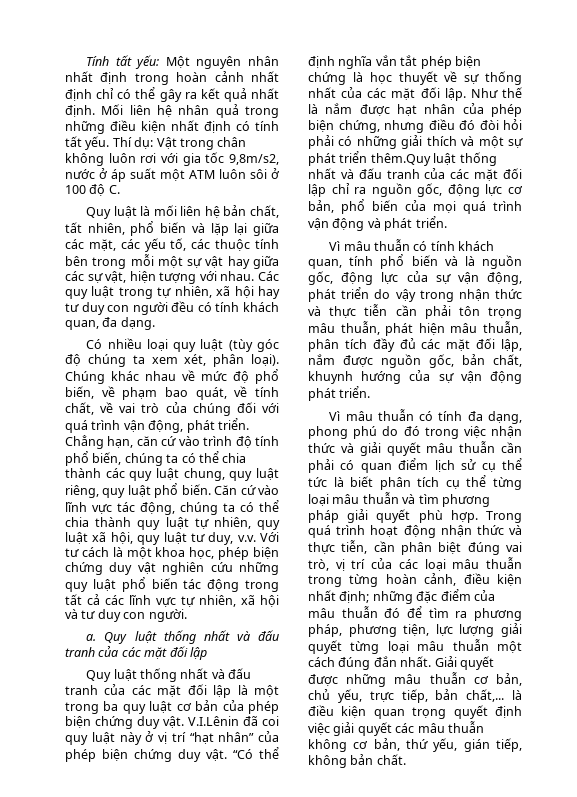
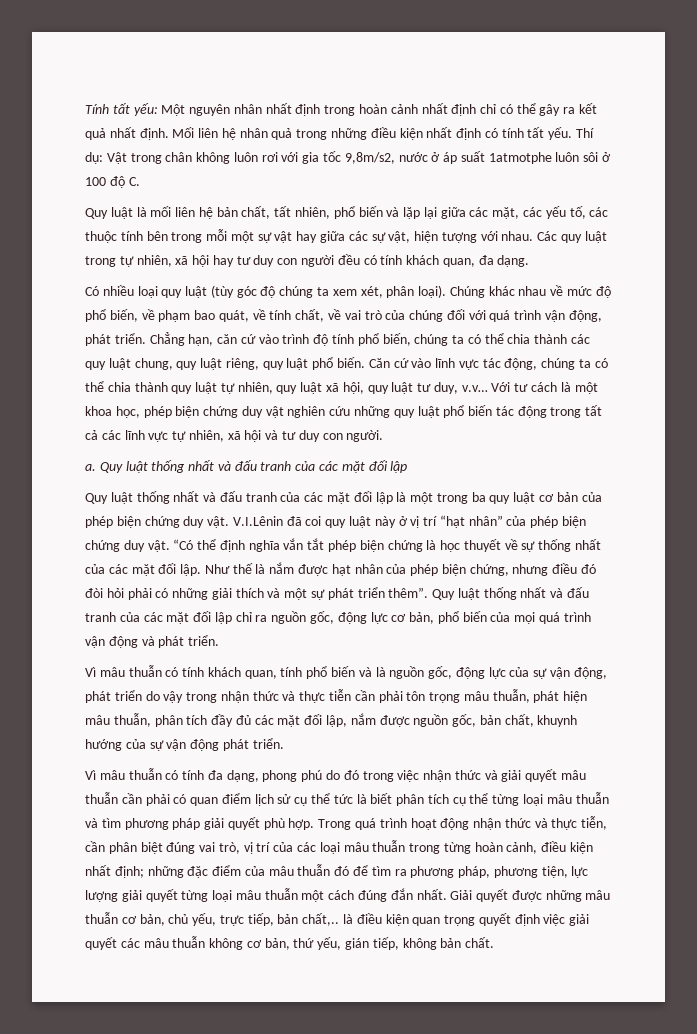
[160,169,215,181] một ATM -> [488,152,552,164] 1atmotphe
[237,535,256,542] v.v. -> [461,385,488,392] v.v…
[370,153,431,166] thêm.Quy -> [388,587,456,600] thêm”. Quy
[466,689,505,702] chất,... -> [302,913,340,926] chất,..

